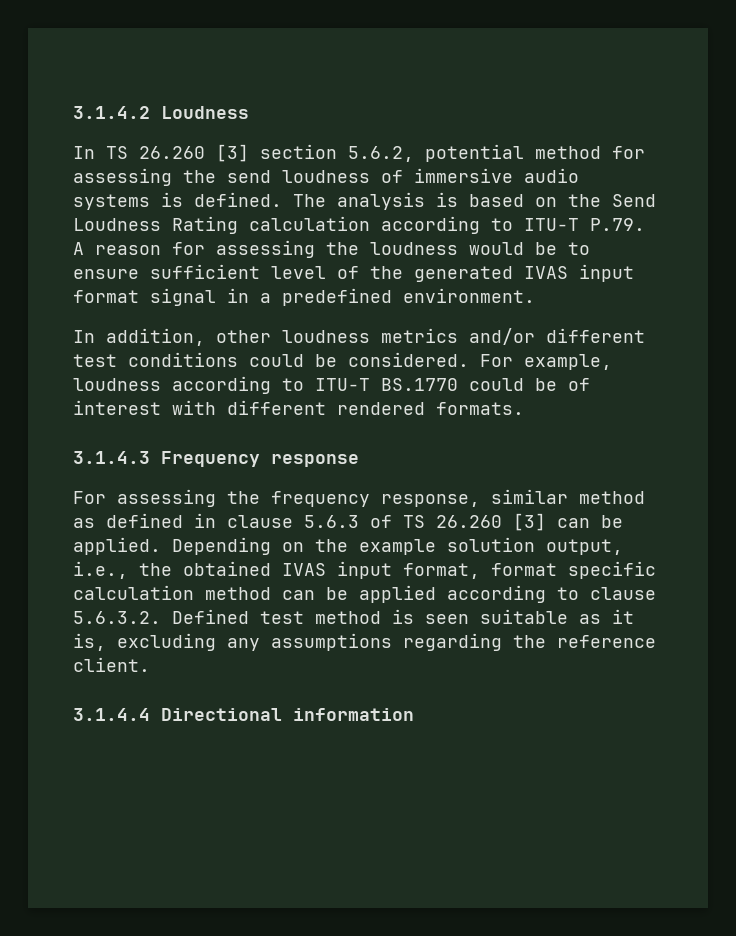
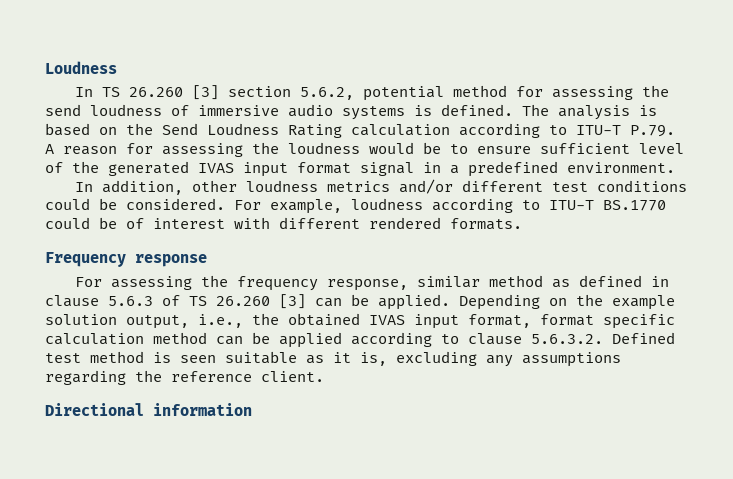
[73,106,150,119] 3.1.4.2 -> (45, 67) none
[73,451,150,464] 3.1.4.3 -> (522, 224) none
[73,708,150,721] 3.1.4.4 -> (324, 376) none

